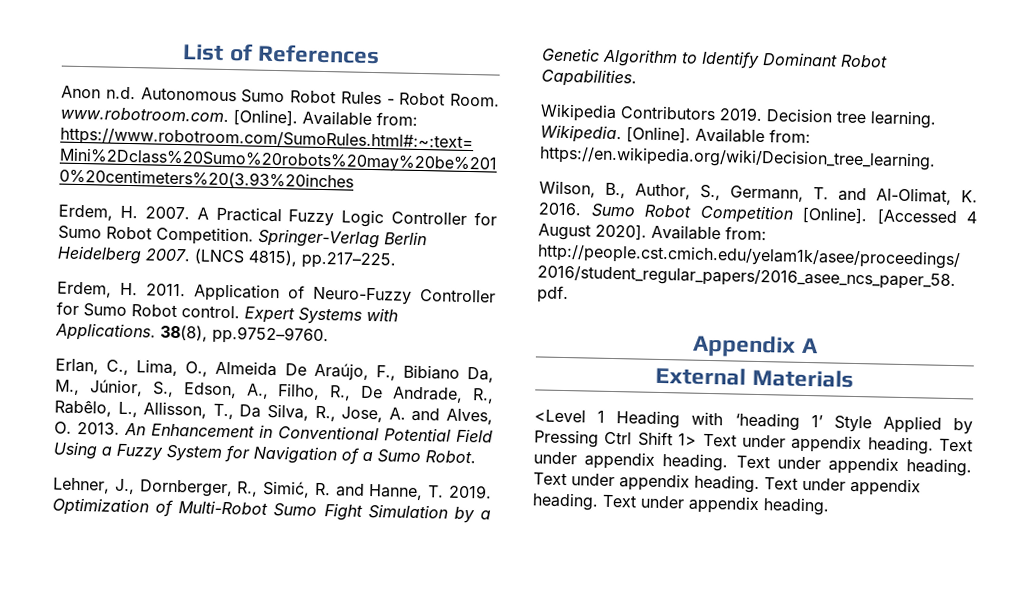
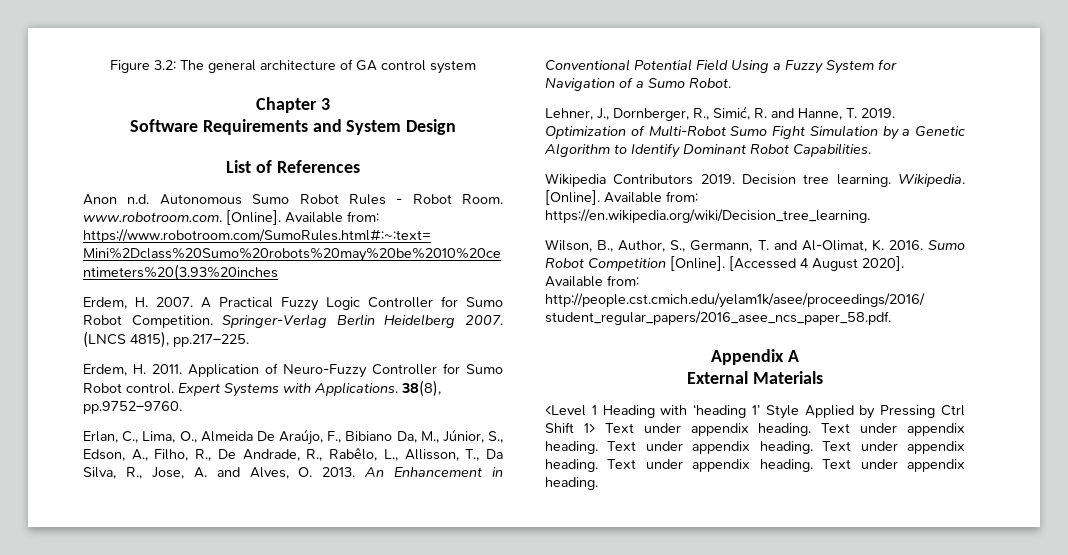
(182, 52) none -> [110,59,476,74] [256,97,330,113] [130,119,456,135] Figure 3.2: The general architecture of GA control system // Chapter 3 // Software Requirements and System Design //

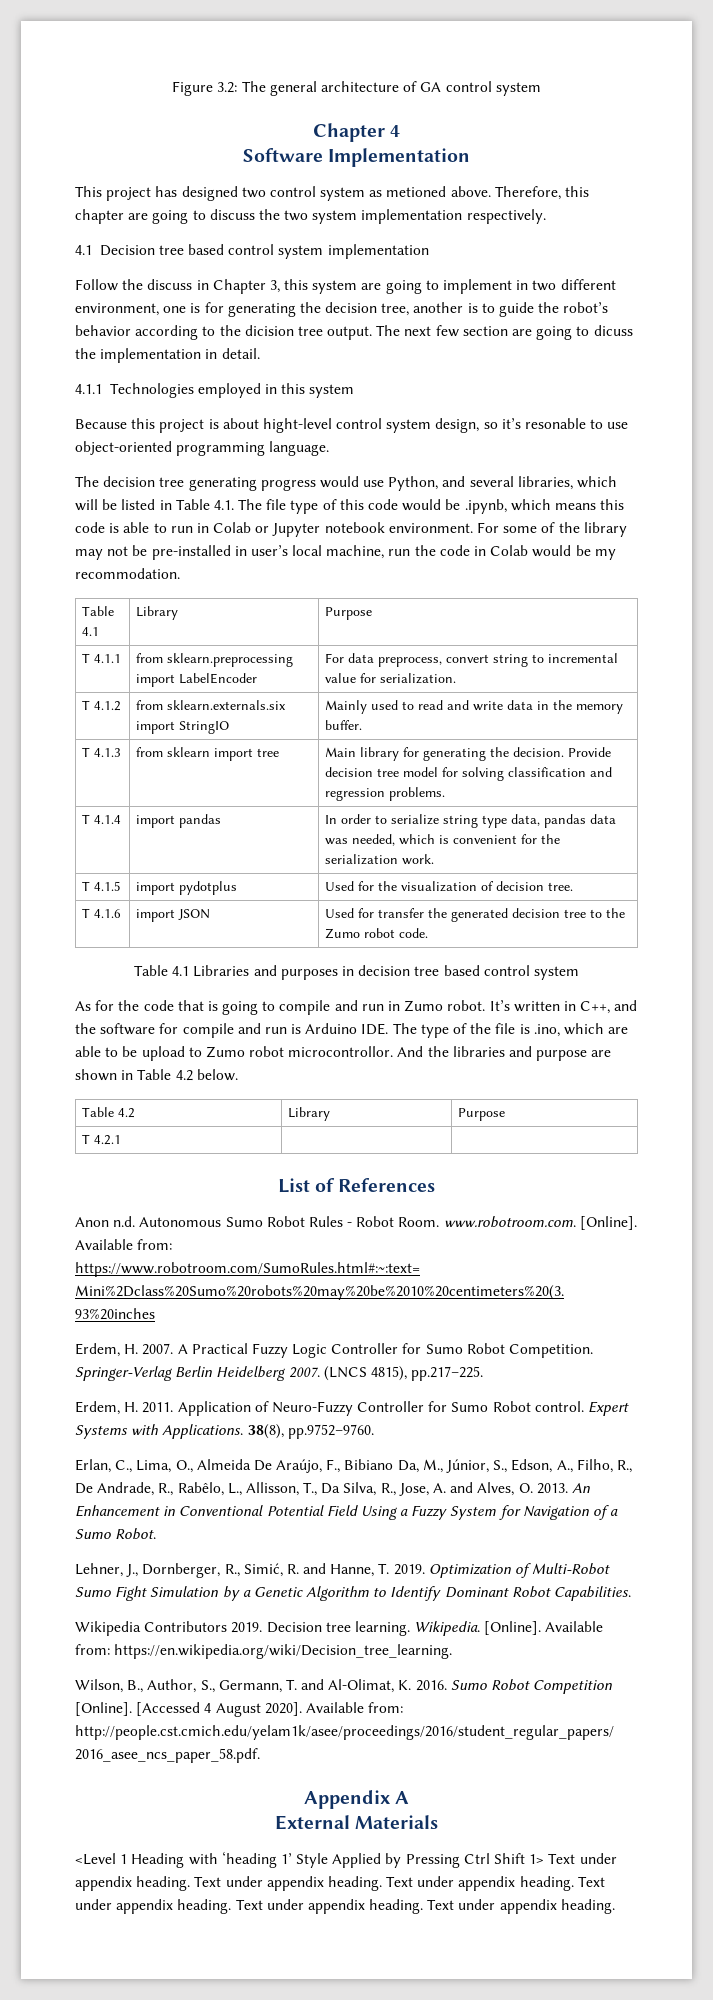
[320,98,330,110] 3 -> [390,125,401,137] 4
[202,119,456,135] Requirements and System Design -> [328,148,471,167] [75,186,590,201] [75,209,546,224] [75,244,429,259] [75,279,616,294] [75,302,609,317] [75,325,633,340] [75,348,260,363] [75,383,355,398] [75,418,629,433] [75,441,330,456] [75,476,618,491] [75,499,625,514] [75,522,627,537] [75,545,616,560] [75,568,180,579] [81,606,114,616] [81,627,99,636] [135,606,178,620] [324,607,372,620] [81,653,121,663] [135,653,293,667] [135,673,257,687] [324,653,618,667] [324,673,456,684] [81,700,121,711] [135,700,286,710] [135,721,229,734] [324,700,623,714] [324,720,362,730] [81,747,121,757] [135,747,279,761] [324,747,611,761] [324,767,612,781] [324,787,445,801] [81,814,121,824] [135,814,221,828] [324,814,616,828] [324,834,560,846] [324,854,434,865] [81,881,121,891] [135,881,237,895] [324,881,573,892] [81,908,121,918] [135,909,210,922] [324,908,625,922] [324,928,428,939] [134,965,579,980] [75,1000,638,1015] [75,1023,629,1038] [75,1046,612,1061] [75,1069,238,1081] [81,1107,135,1118] [287,1107,330,1121] [457,1108,505,1121] [81,1134,121,1145] Implementation // This project has designed two control system as metioned above. Therefore, this chapter are going to discuss the two system implementation respectively. // 4.1 Decision tree based control system implementation // Follow the discuss in Chapter 3, this system are going to implement in two different environment, one is for generating the decision tree, another is to guide the robot’s behavior according to the dicision tree output. The next few section are going to dicuss the implementation in detail. // 4.1.1 Technologies employed in this system // Because this project is about hight-level control system design, so it’s resonable to use object-oriented programming language. // The decision tree generating progress would use Python, and several libraries, which will be listed in Table 4.1. The file type of this code would be .ipynb, which means this code is able to run in Colab or Jupyter notebook environment. For some of the library may not be pre-installed in user’s local machine, run the code in Colab would be my recommodation. // Table 4.1 | Library | Purpose // T 4.1.1 | from sklearn.preprocessing import LabelEncoder | For data preprocess, convert string to incremental value for serialization. // T 4.1.2 | from sklearn.externals.six import StringIO | Mainly used to read and write data in the memory buffer. // T 4.1.3 | from sklearn import tree | Main library for generating the decision. Provide decision tree model for solving classification and regression problems. // T 4.1.4 | import pandas | In order to serialize string type data, pandas data was needed, which is convenient for the serialization work. // T 4.1.5 | import pydotplus | Used for the visualization of decision tree. // T 4.1.6 | import JSON | Used for transfer the generated decision tree to the Zumo robot code. // Table 4.1 Libraries and purposes in decision tree based control system // As for the code that is going to compile and run in Zumo robot. It’s written in C++, and the software for compile and run is Arduino IDE. The type of the file is .ino, which are able to be upload to Zumo robot microcontrollor. And the libraries and purpose are shown in Table 4.2 below. // Table 4.2 | Library | Purpose // T 4.2.1 | |

